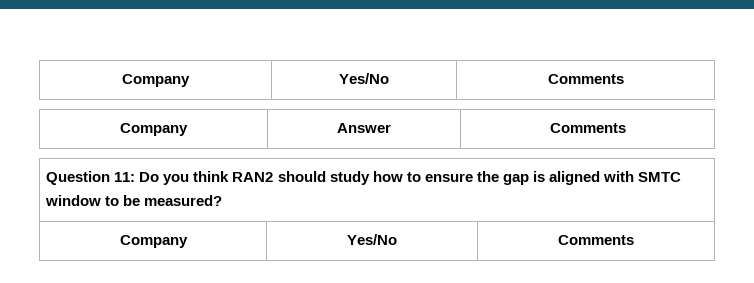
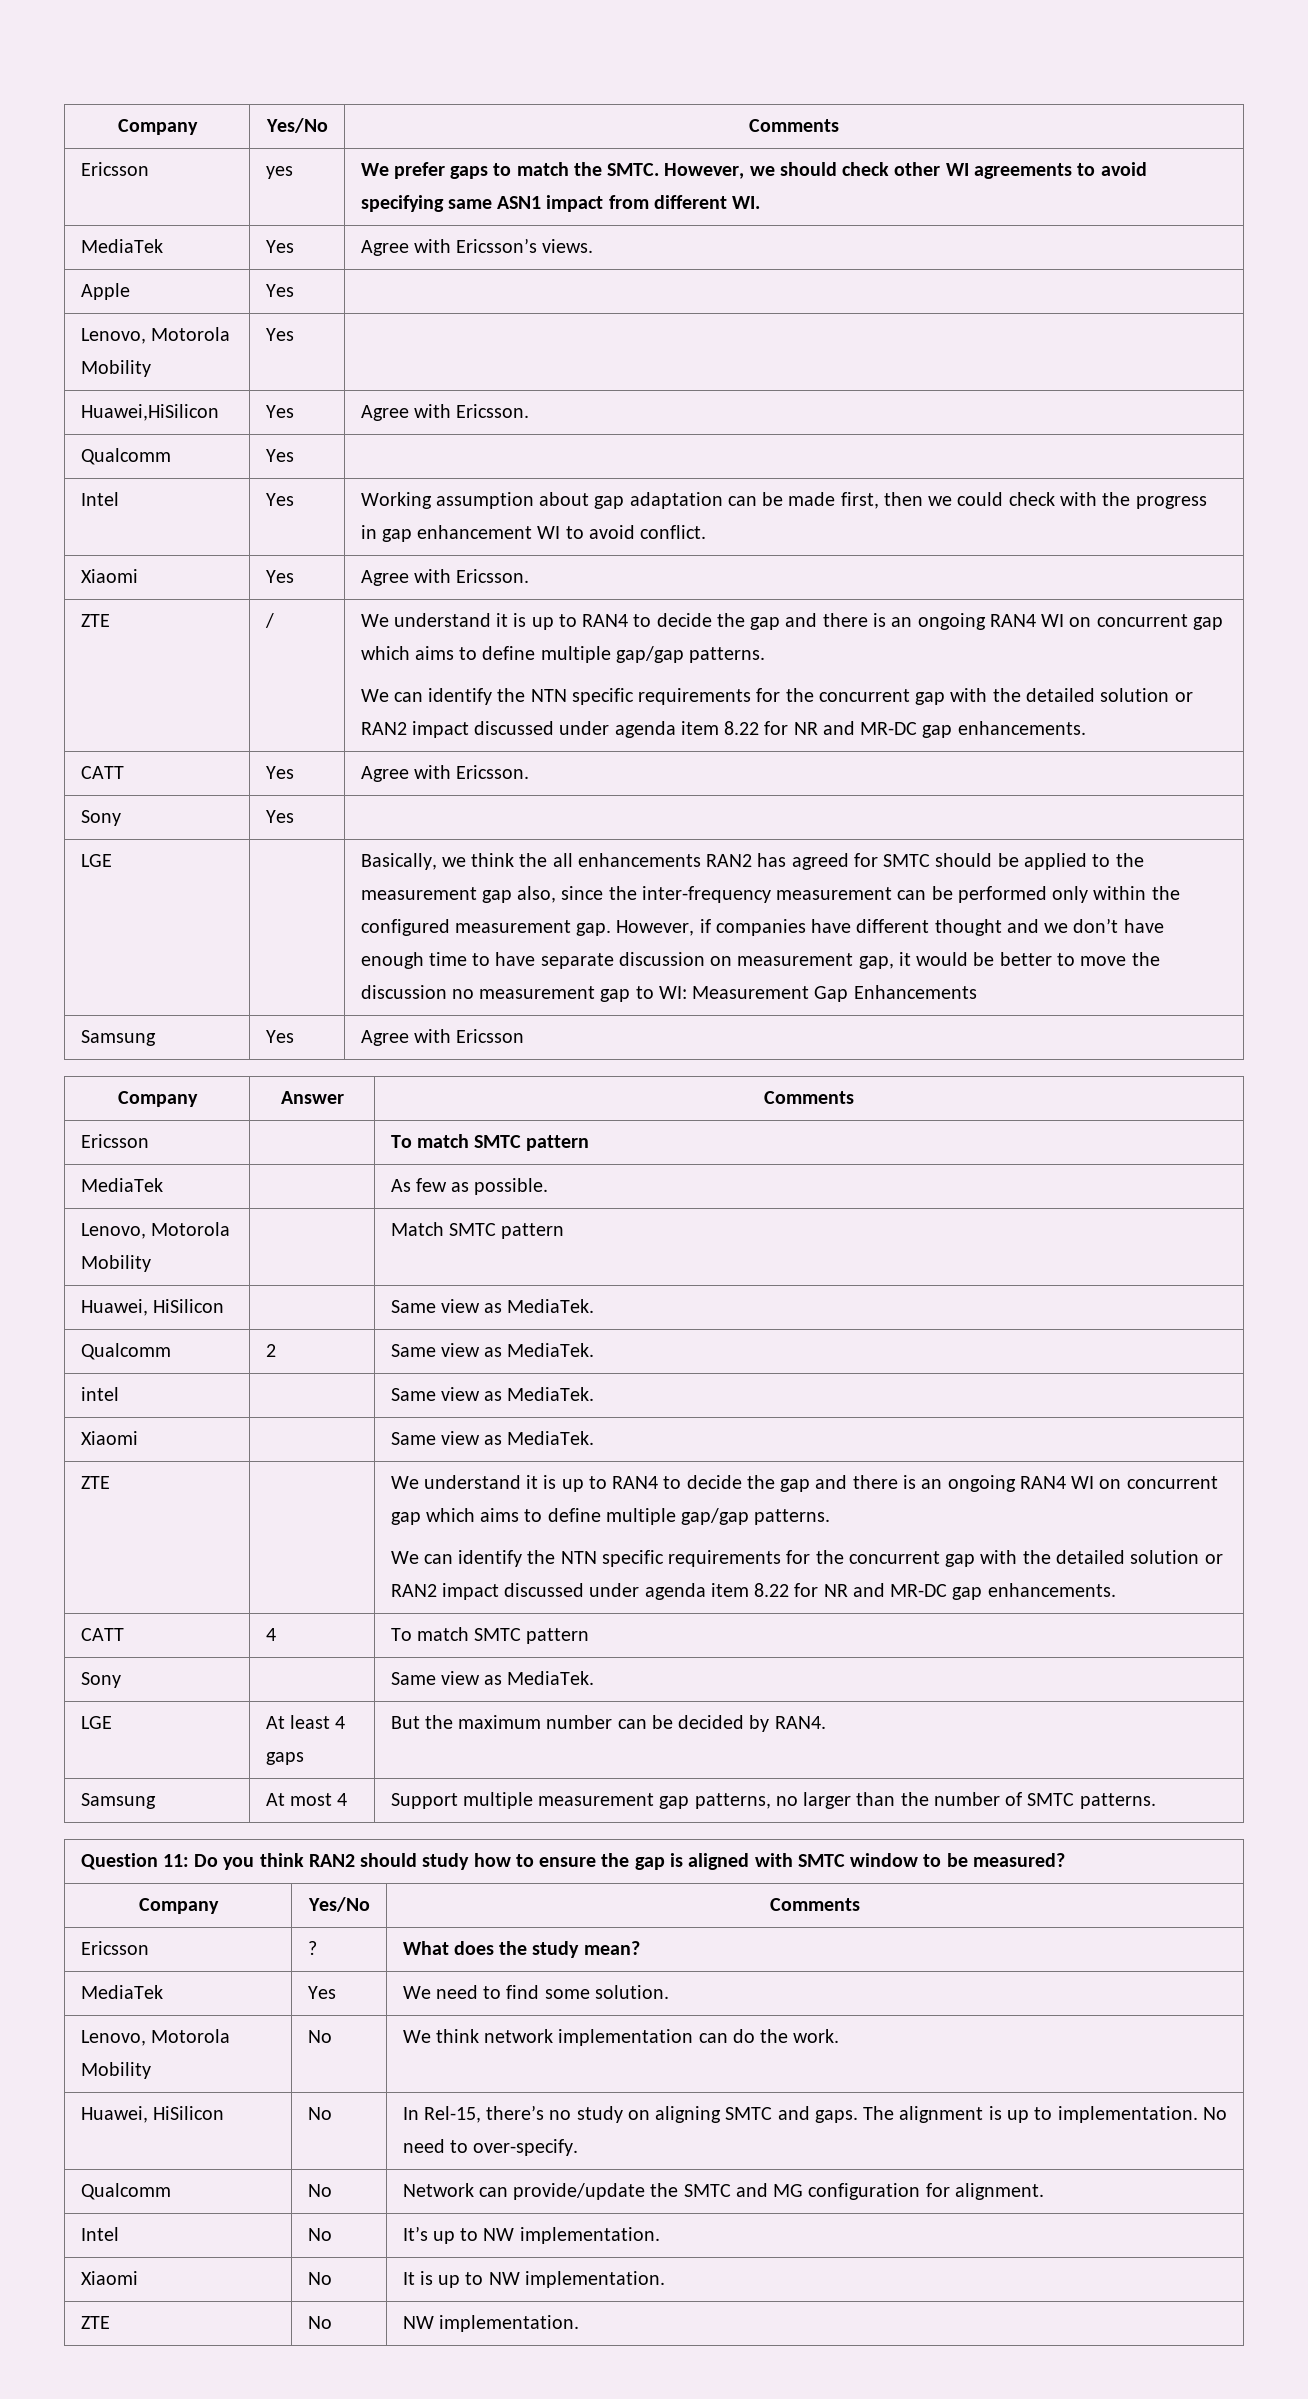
[122,74,190,87] [339,73,389,84] [547,74,624,84] [120,123,188,136] [337,123,391,133] [549,123,626,133] Company | Yes/No | Comments // Company | Answer | Comments -> [117,119,198,135] [265,118,328,133] [749,119,839,132] [80,162,149,176] [265,166,293,179] [360,162,1147,179] [360,195,761,212] [80,239,163,253] [265,240,294,253] [360,238,594,256] [80,283,130,300] [265,284,294,297] [80,327,230,344] [80,360,151,377] [265,328,294,341] [80,404,219,421] [265,405,294,418] [360,404,530,421] [80,448,171,465] [265,449,294,462] [80,492,119,506] [265,493,294,506] [360,492,1207,509] [360,525,707,542] [80,569,138,583] [265,570,294,583] [360,569,530,586] [80,614,110,627] [264,613,274,628] [360,613,1223,630] [360,646,766,663] [360,688,1193,705] [360,721,1086,738] [80,766,124,779] [265,766,294,779] [360,765,530,782] [80,810,121,826] [265,810,294,823] [80,854,112,867] [360,853,1144,870] [360,886,1180,903] [360,918,1164,936] [360,952,1160,969] [360,985,977,1002] [80,1030,156,1046] [265,1030,294,1043] [360,1029,525,1046] [117,1091,198,1107] [280,1091,344,1104] [764,1091,854,1104] [80,1134,149,1148] [390,1134,590,1151] [80,1178,163,1192] [390,1178,549,1195] [80,1222,230,1239] [80,1255,151,1272] [390,1222,565,1239] [80,1299,224,1316] [390,1299,595,1313] [80,1343,171,1360] [265,1344,276,1357] [390,1343,595,1357] [80,1387,119,1401] [390,1387,595,1401] [80,1431,138,1445] [390,1431,595,1445] [80,1476,110,1489] [390,1475,1218,1492] [390,1508,831,1525] [390,1550,1223,1567] [390,1583,1116,1600] [80,1628,124,1641] [265,1628,276,1641] [390,1627,590,1644] [80,1672,121,1688] [390,1671,595,1685] [80,1716,112,1729] [265,1715,346,1729] [265,1752,304,1765] [390,1715,826,1732] [80,1793,156,1809] [265,1793,348,1806] [390,1792,1156,1809] Company | Yes/No | Comments // Ericsson | yes | We prefer gaps to match the SMTC. However, we should check other WI agreements to avoid specifying same ASN1 impact from different WI. // MediaTek | Yes | Agree with Ericsson’s views. // Apple | Yes | // Lenovo, Motorola Mobility | Yes | // Huawei,HiSilicon | Yes | Agree with Ericsson. // Qualcomm | Yes | // Intel | Yes | Working assumption about gap adaptation can be made first, then we could check with the progress in gap enhancement WI to avoid conflict. // Xiaomi | Yes | Agree with Ericsson. // ZTE | / | We understand it is up to RAN4 to decide the gap and there is an ongoing RAN4 WI on concurrent gap which aims to define multiple gap/gap patterns. // We can identify the NTN specific requirements for the concurrent gap with the detailed solution or RAN2 impact discussed under agenda item 8.22 for NR and MR-DC gap enhancements. // CATT | Yes | Agree with Ericsson. // Sony | Yes | // LGE | | Basically, we think the all enhancements RAN2 has agreed for SMTC should be applied to the measurement gap also, since the inter-frequency measurement can be performed only within the configured measurement gap. However, if companies have different thought and we don’t have enough time to have separate discussion on measurement gap, it would be better to move the discussion no measurement gap to WI: Measurement Gap Enhancements // Samsung | Yes | Agree with Ericsson // Company | Answer | Comments // Ericsson | | To match SMTC pattern // MediaTek | | As few as possible. // Lenovo, Motorola Mobility | | Match SMTC pattern // Huawei, HiSilicon | | Same view as MediaTek. // Qualcomm | 2 | Same view as MediaTek. // intel | | Same view as MediaTek. // Xiaomi | | Same view as MediaTek. // ZTE | | We understand it is up to RAN4 to decide the gap and there is an ongoing RAN4 WI on concurrent gap which aims to define multiple gap/gap patterns. // We can identify the NTN specific requirements for the concurrent gap with the detailed solution or RAN2 impact discussed under agenda item 8.22 for NR and MR-DC gap enhancements. // CATT | 4 | To match SMTC pattern // Sony | | Same view as MediaTek. // LGE | At least 4 gaps | But the maximum number can be decided by RAN4. // Samsung | At most 4 | Support multiple measurement gap patterns, no larger than the number of SMTC patterns.
(634, 240) none -> [80,1941,149,1955] [307,1941,317,1955] [402,1941,640,1958] [80,1985,163,1999] [307,1986,336,1999] [402,1985,669,1999] [80,2029,230,2046] [80,2062,151,2079] [307,2030,332,2043] [402,2029,840,2046] [80,2106,224,2123] [307,2107,332,2120] [402,2105,1227,2123] [402,2139,579,2156] [80,2183,171,2200] [307,2184,332,2197] [402,2183,1044,2200] [80,2227,119,2241] [307,2228,332,2241] [402,2226,660,2244] [80,2271,138,2285] [307,2272,332,2285] [402,2271,665,2288] [80,2316,110,2329] [307,2316,332,2329] [402,2315,579,2332] // Ericsson | ? | What does the study mean? // MediaTek | Yes | We need to find some solution. // Lenovo, Motorola Mobility | No | We think network implementation can do the work. // Huawei, HiSilicon | No | In Rel-15, there’s no study on aligning SMTC and gaps. The alignment is up to implementation. No need to over-specify. // Qualcomm | No | Network can provide/update the SMTC and MG configuration for alignment. // Intel | No | It’s up to NW implementation. // Xiaomi | No | It is up to NW implementation. // ZTE | No | NW implementation.

